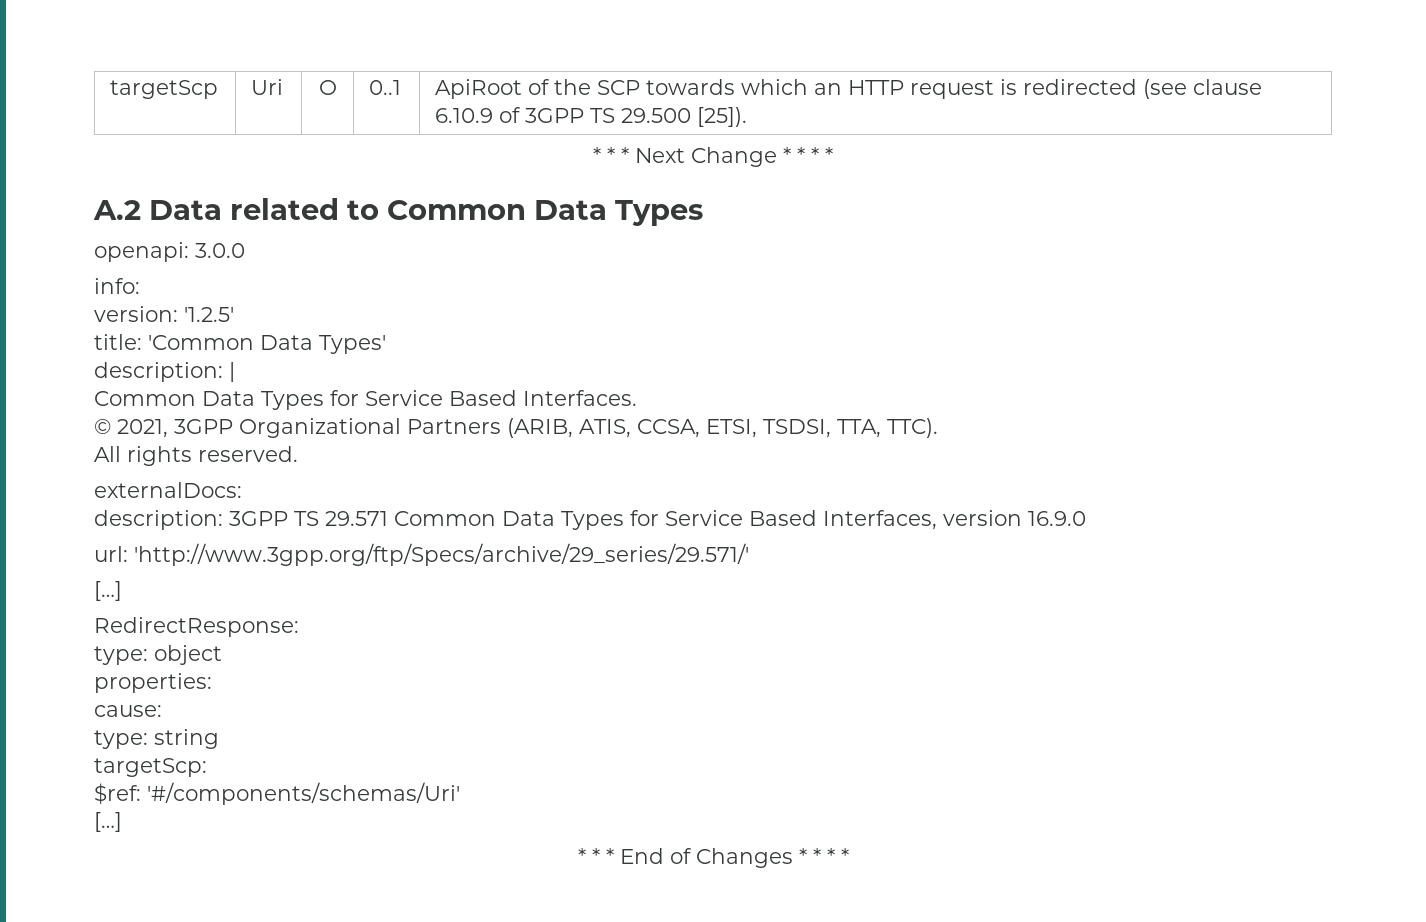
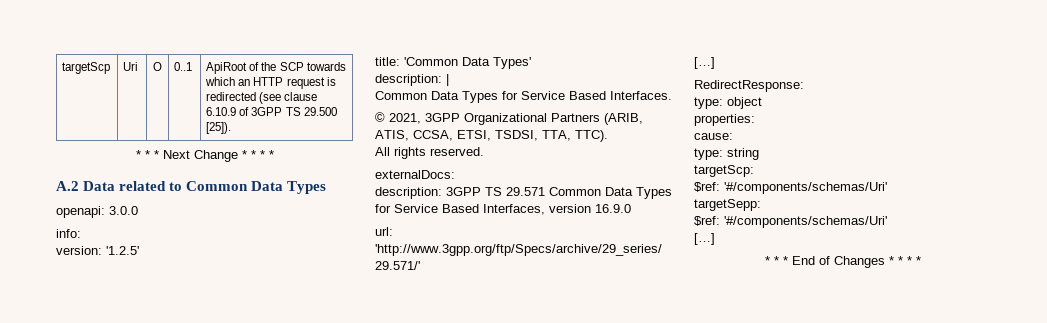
(460, 793) none -> [694,199,761,211] [694,216,887,228] // targetSepp: // $ref: '#/components/schemas/Uri'

